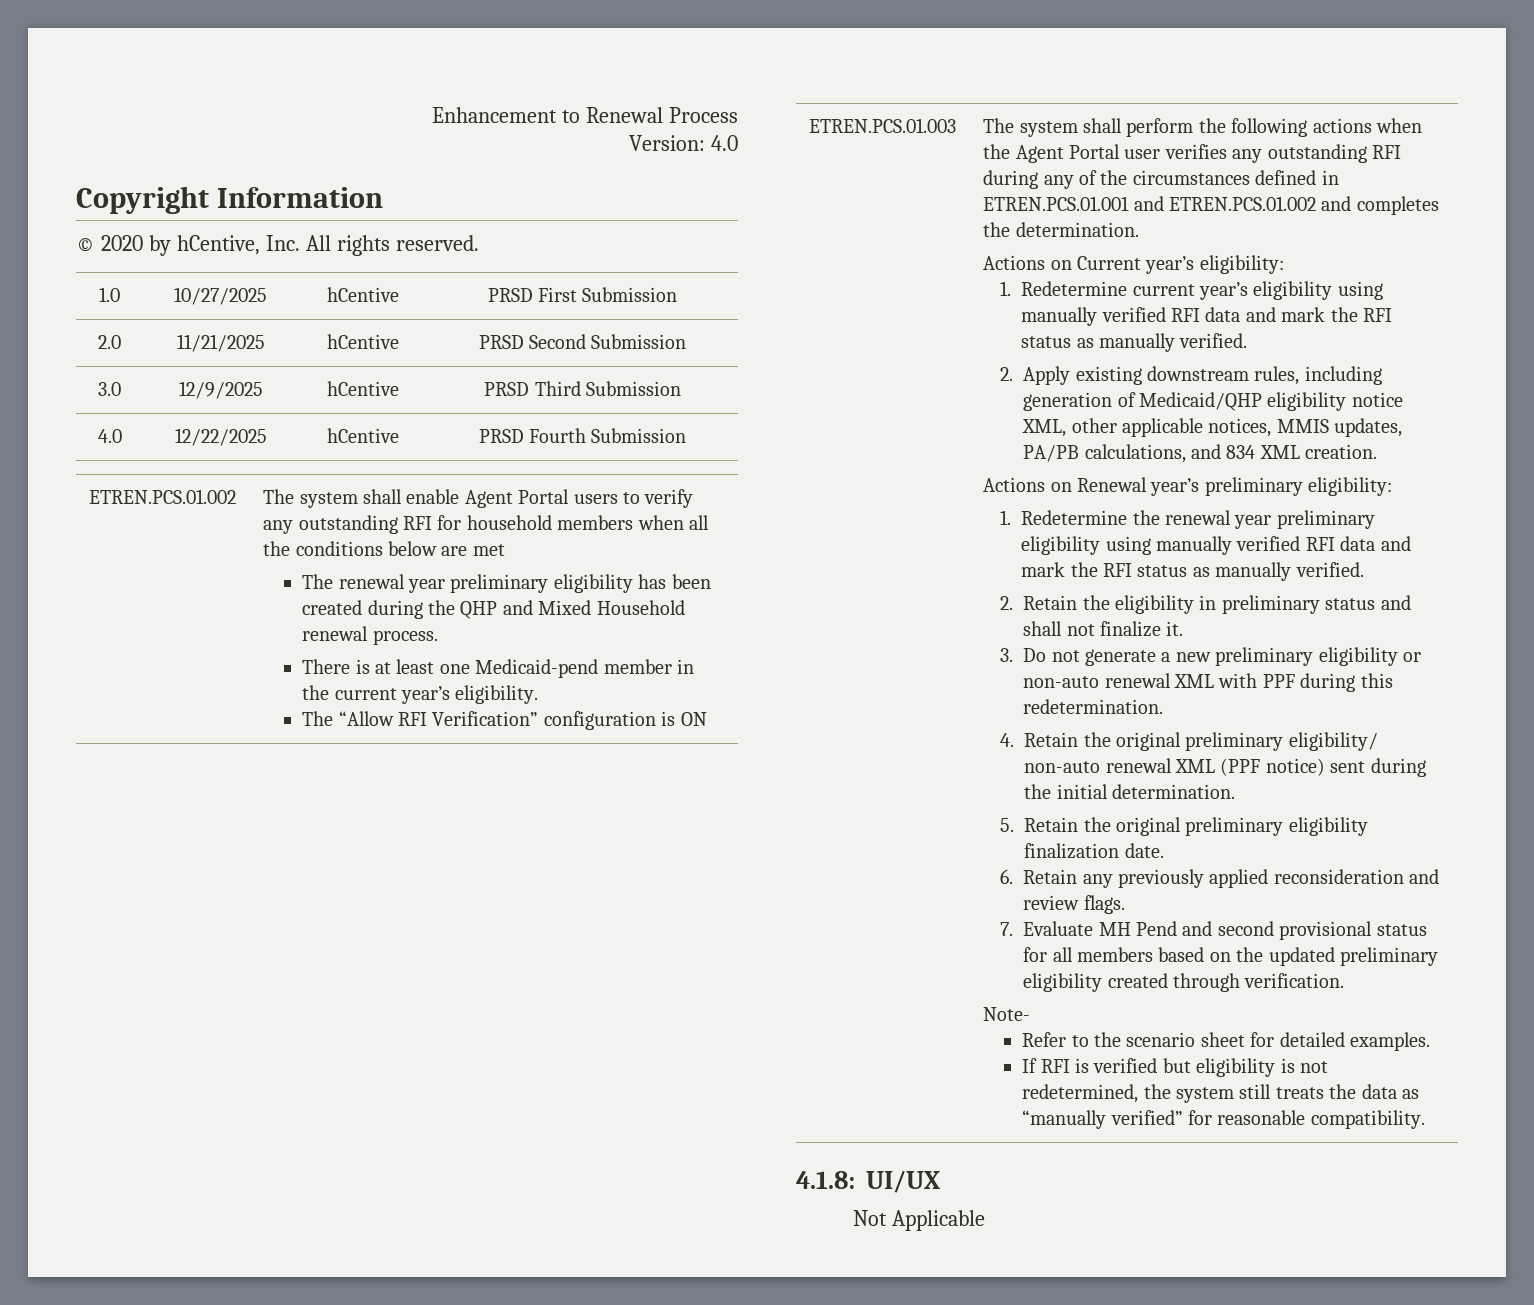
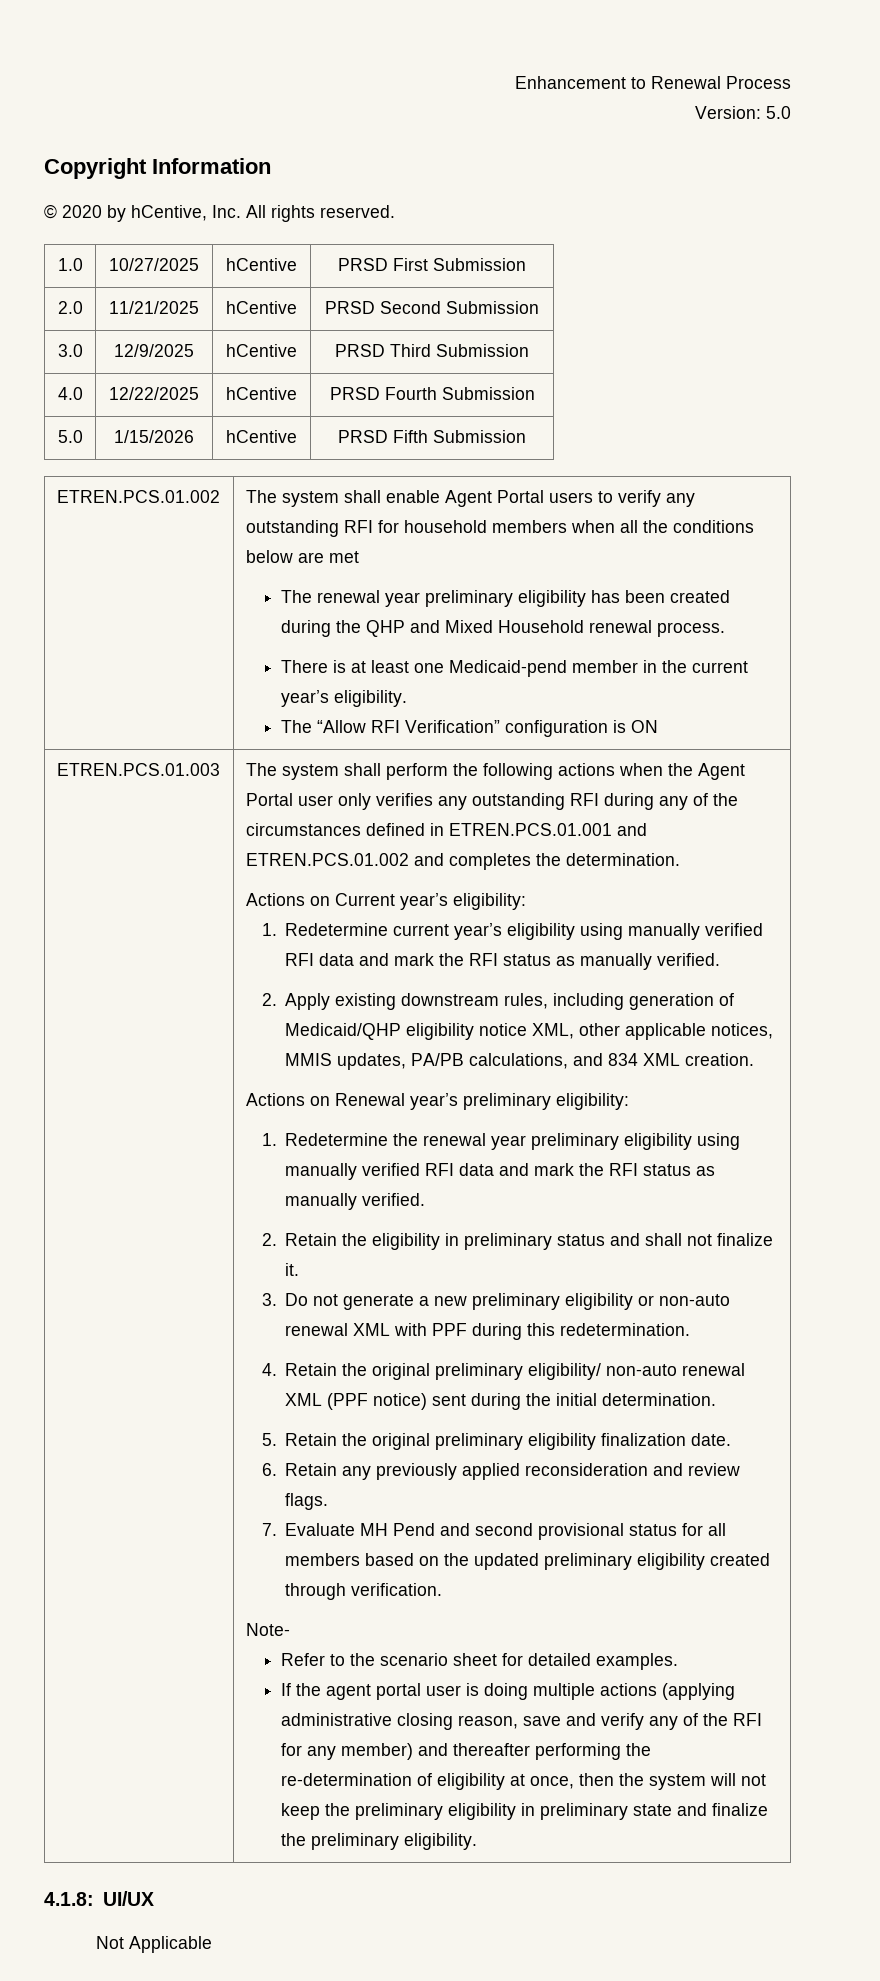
[711,135,738,151] 4.0 -> [766,106,791,119] 5.0
(687, 435) none -> [57,430,83,443] [114,430,194,443] [225,430,297,443] [338,430,526,443] // 5.0 | 1/15/2026 | hCentive | PRSD Fifth Submission
(1161, 154) none -> [337,793,371,810] only
[1040,1058,1329,1077] [1022,1084,1420,1103] [1022,1110,1425,1129] RFI is verified but eligibility is not redetermined, the system still treats the data as “manually verified” for reasonable compatibility. -> [295,1683,735,1700] [280,1713,762,1730] [280,1743,651,1760] [280,1773,766,1790] [280,1803,768,1820] [280,1833,477,1850] the agent portal user is doing multiple actions (applying administrative closing reason, save and verify any of the RFI for any member) and thereafter performing the re-determination of eligibility at once, then the system will not keep the preliminary eligibility in preliminary state and finalize the preliminary eligibility.

